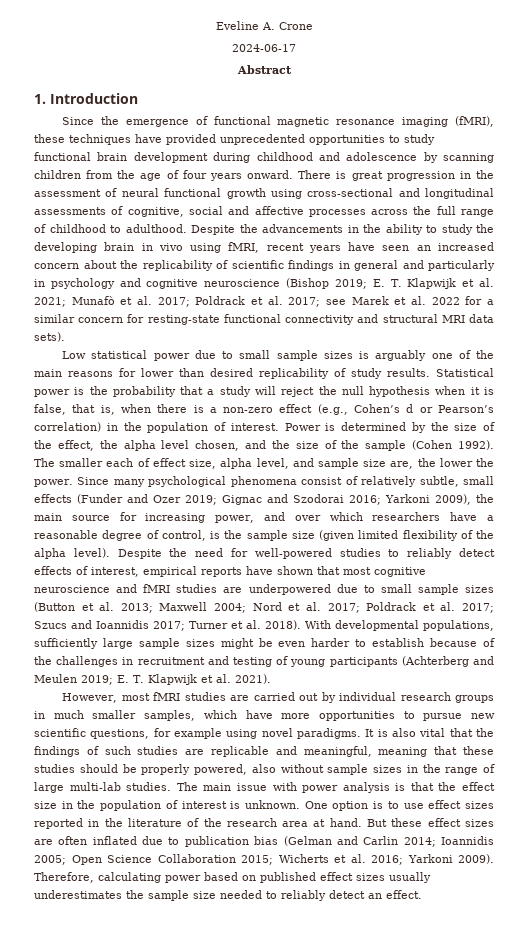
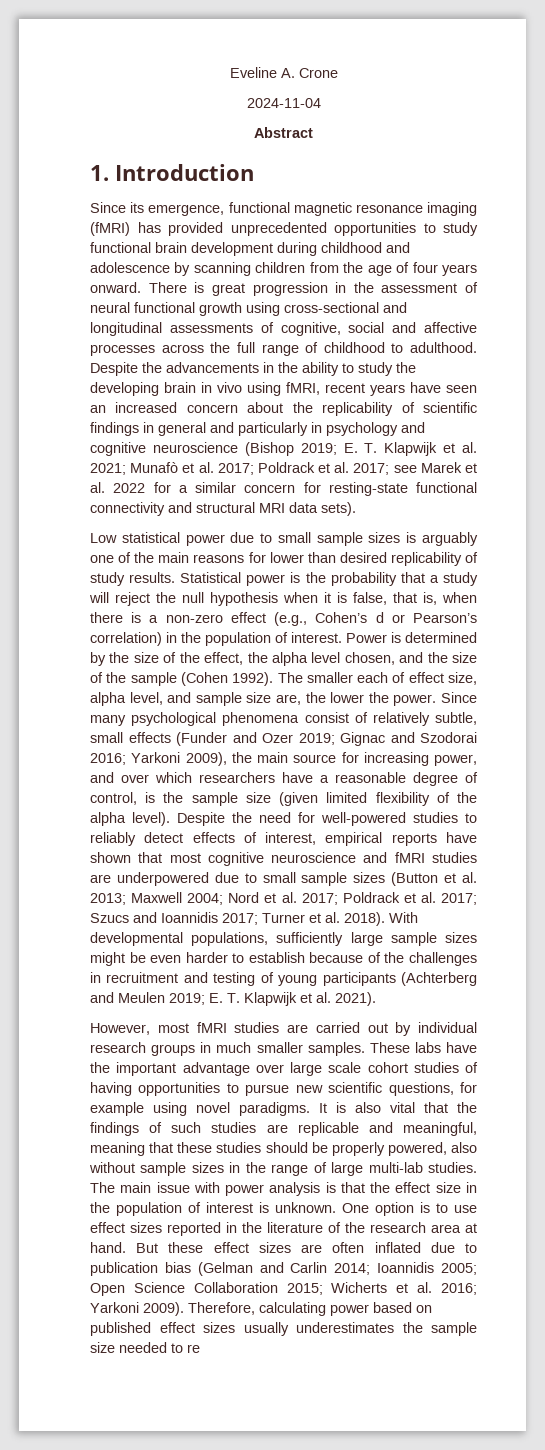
[232,44,296,52] 2024-06-17 -> [246,98,321,108] 2024-11-04
[100,116,208,127] the emergence of -> [130,202,225,216] its emergence,
[454,116,494,127] [34,134,162,145] (fMRI), these techniques have -> [90,222,161,236] (fMRI) has
[144,710,311,721] samples, which have more -> [307,1042,477,1056] [90,1062,478,1076] [90,1082,132,1096] samples. These labs have the important advantage over large scale cohort studies of having
[281,890,422,901] reliably detect an effect. -> [187,1344,200,1353] re

